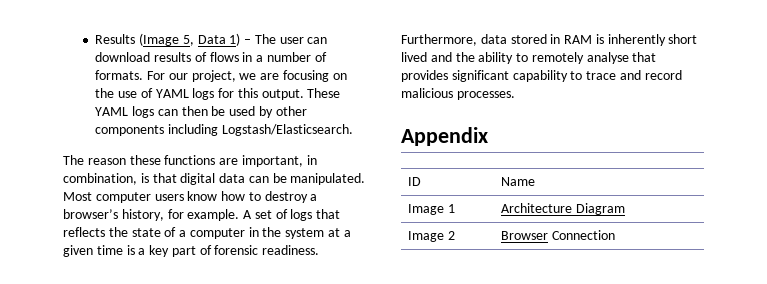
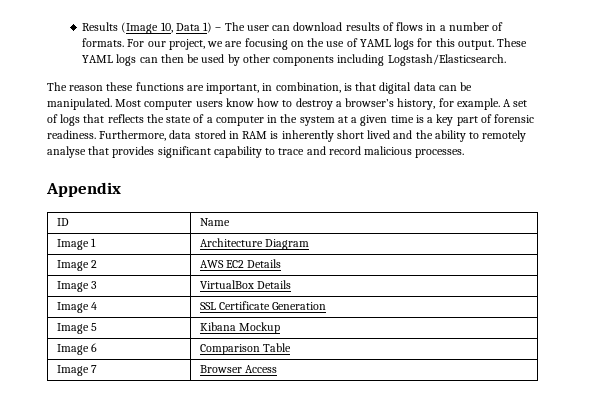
[182,35,194,46] 5, -> [160,22,173,33] 10,
(455, 235) none -> [199,259,282,268] [56,281,97,292] [199,280,291,289] [56,302,97,313] [199,301,327,310] [56,323,97,334] [199,322,280,334] [56,343,97,355] [199,343,291,355] [56,365,97,376] | AWS EC2 Details // Image 3 | VirtualBox Details // Image 4 | SSL Certificate Generation // Image 5 | Kibana Mockup // Image 6 | Comparison Table // Image 7
[551,230,615,240] Connection -> [244,365,277,373] Access

